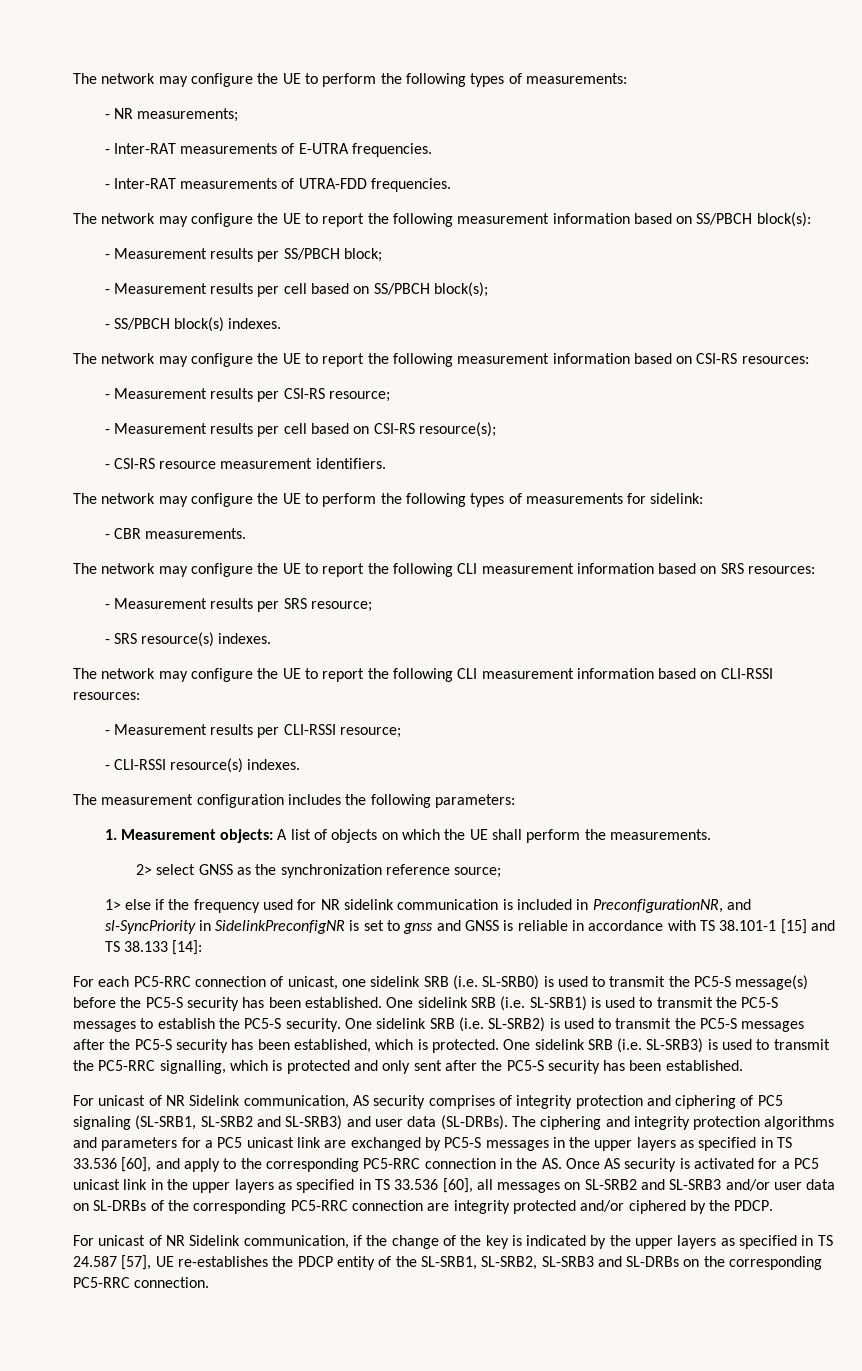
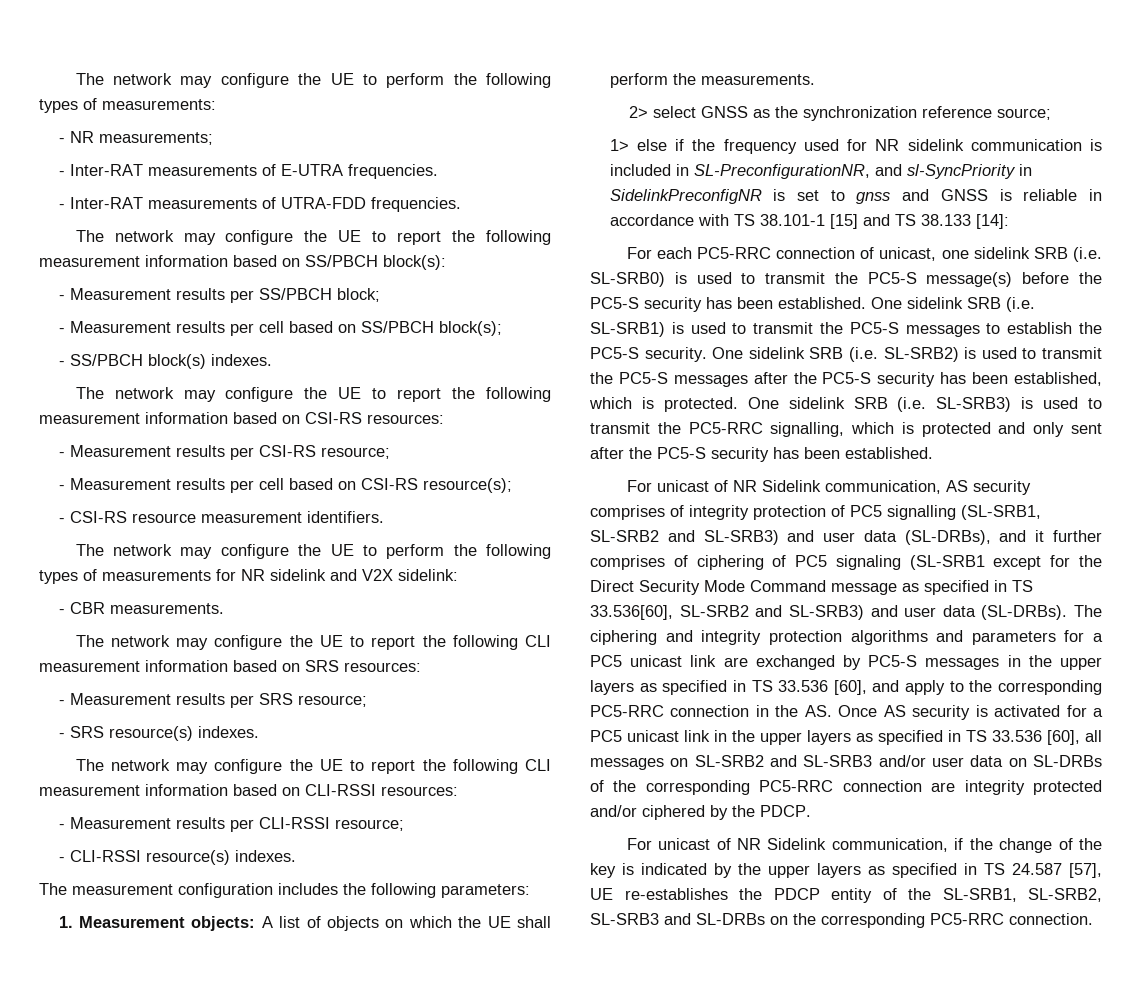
(647, 498) none -> [241,569,393,581] NR sidelink and V2X
[592,899,723,913] PreconfigurationNR, -> [693,164,870,179] SL-PreconfigurationNR,
[646,1095,783,1109] [73,1115,197,1130] and ciphering of PC5 signaling (SL-SRB1, -> [831,505,1041,520] [590,530,1102,545] [590,555,1102,570] [590,580,1033,595] [590,605,673,620] of PC5 signalling (SL-SRB1, SL-SRB2 and SL-SRB3) and user data (SL-DRBs), and it further comprises of ciphering of PC5 signaling (SL-SRB1 except for the Direct Security Mode Command message as specified in TS 33.536[60],

